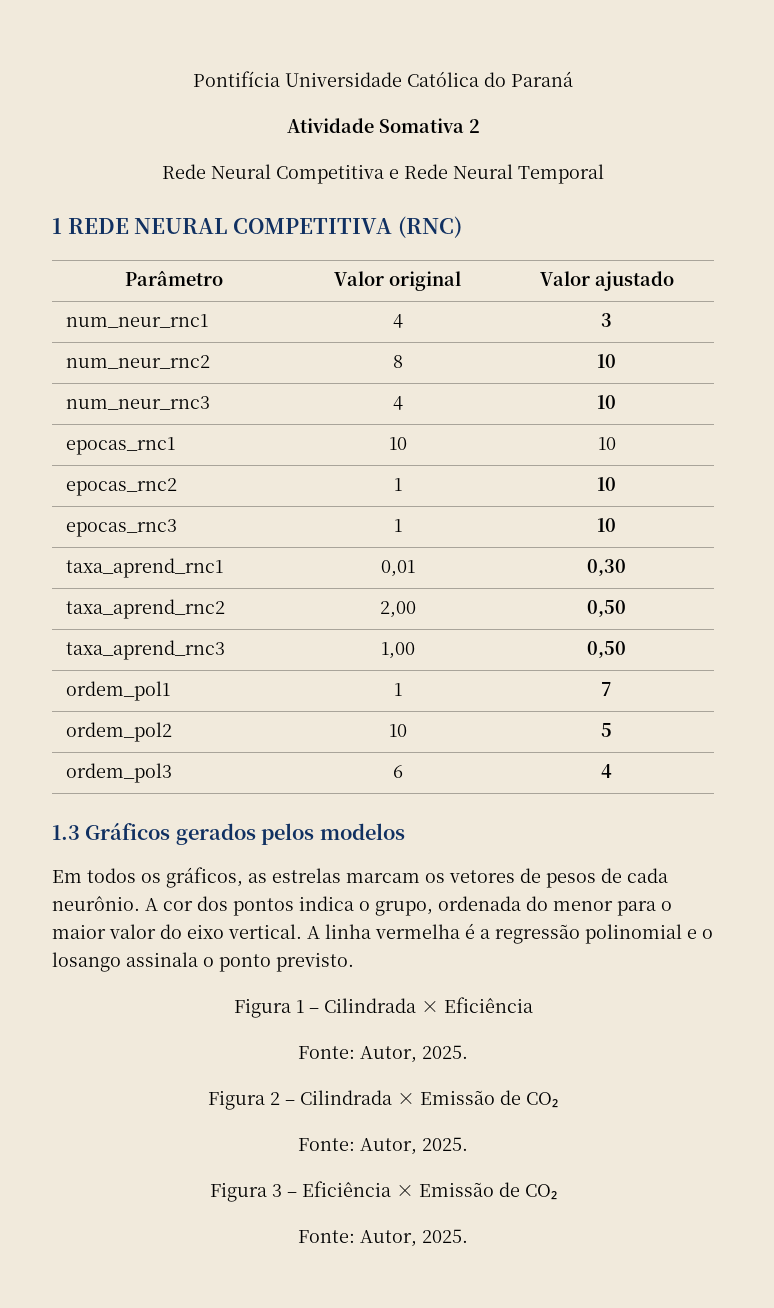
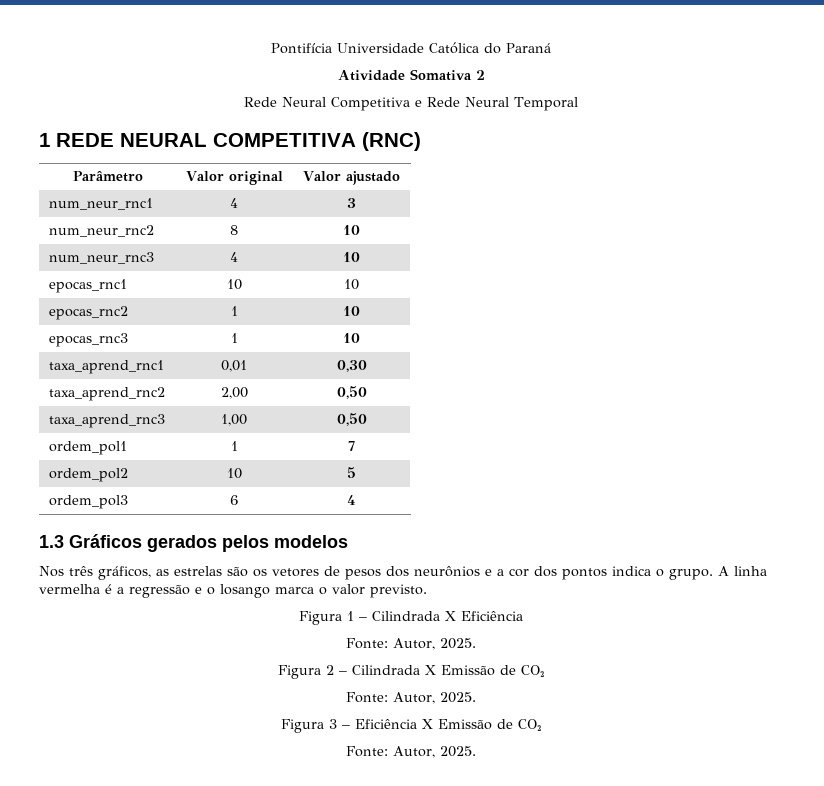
[52,868,161,883] Em todos os -> [39,566,93,577] Nos três
[346,873,420,883] marcam -> [227,567,248,577] são
[601,868,668,883] [52,896,158,911] de cada neurônio. A -> [386,566,504,577] dos neurônios e a
[375,896,672,916] [52,924,302,939] grupo, ordenada do menor para o maior valor do eixo vertical. -> [669,569,713,580] grupo.
[585,924,682,944] polinomial -> (190, 591) none
[126,952,271,972] assinala o ponto -> [275,584,365,595] marca o valor
[420,1000,439,1013] × -> [445,611,456,621] X
[397,1092,415,1105] × -> [425,665,436,675] X
[395,1184,414,1197] × -> [422,719,433,729] X

